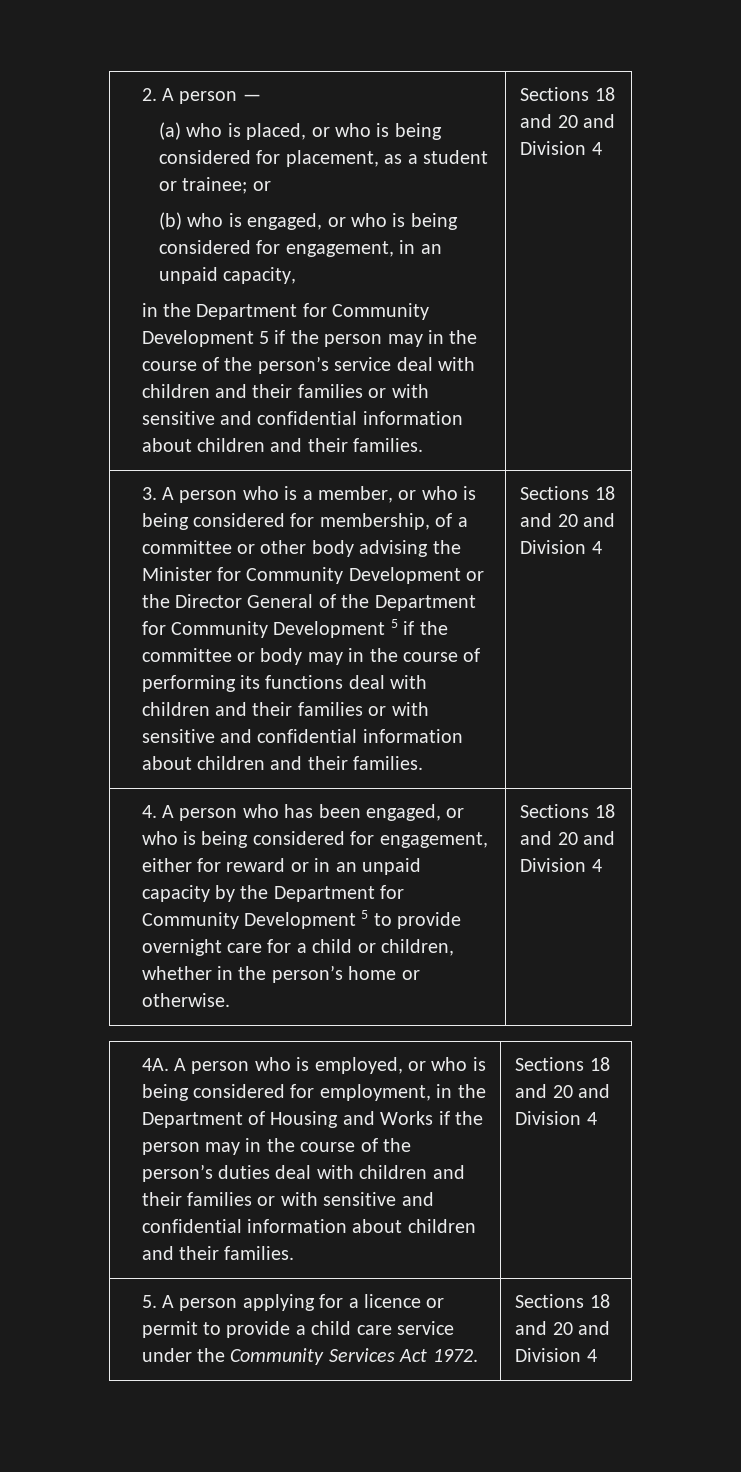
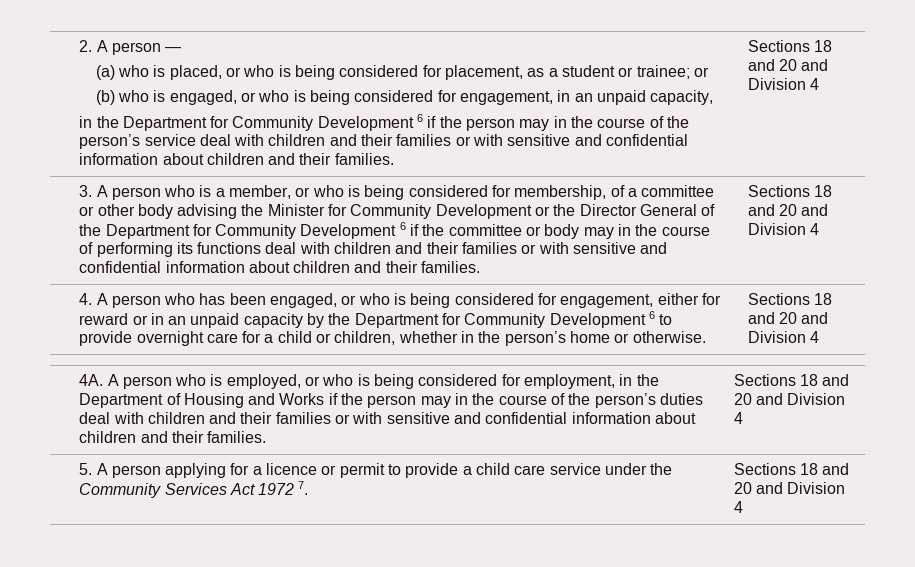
[258,331,269,344] 5 -> [417,114,424,122] 6
[390,619,398,628] 5 -> [399,222,406,230] 6
[361,910,369,919] 5 -> [649,311,656,319] 6
[432,1349,478,1362] 1972. -> [258,481,309,495] 1972 7.

